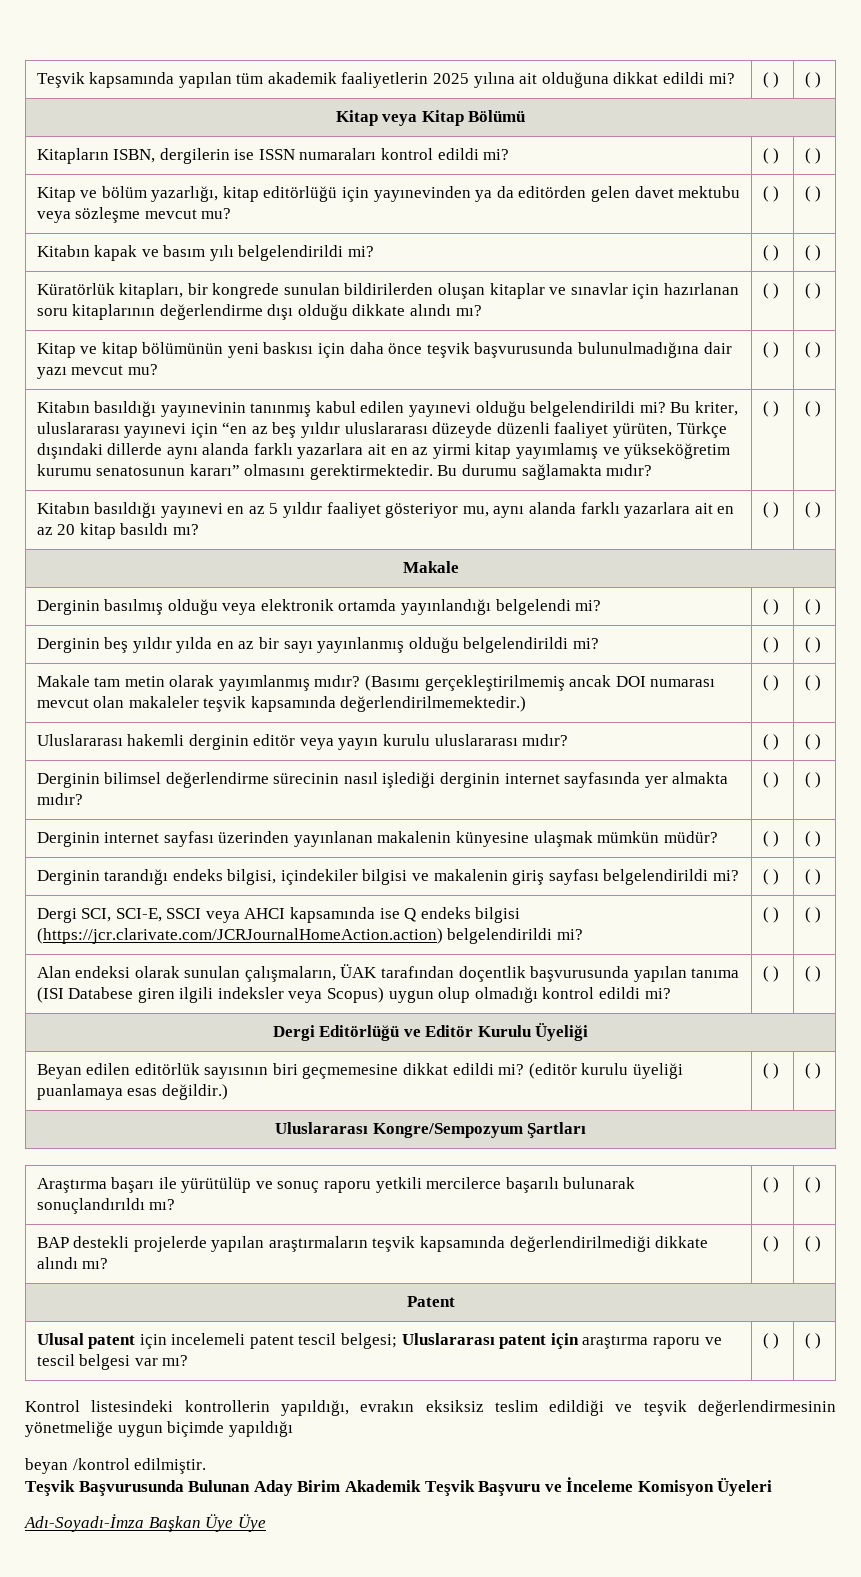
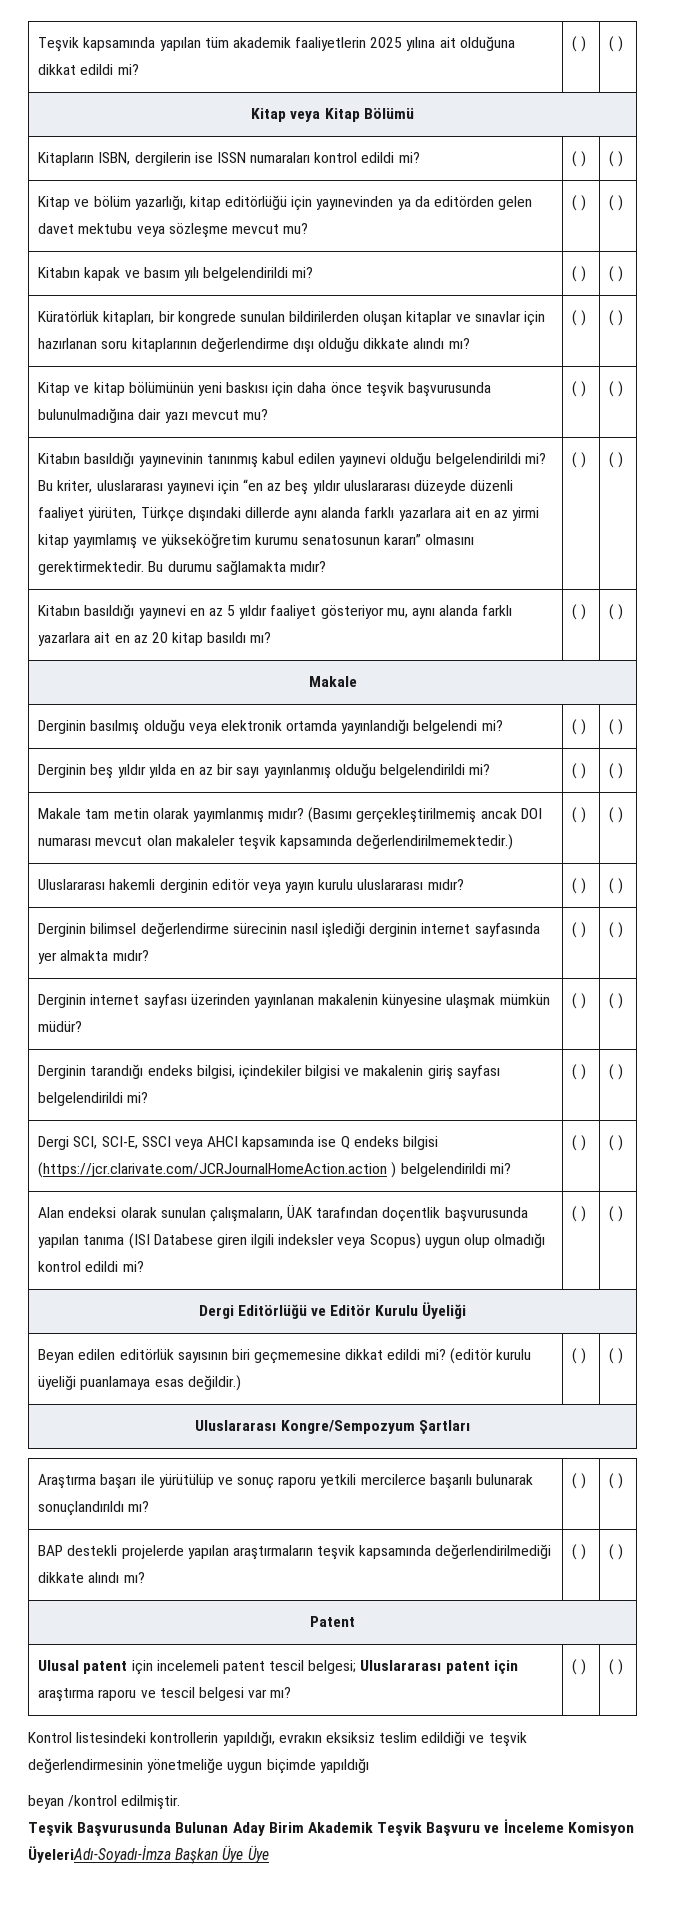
[36,928,443,944] (https://jcr.clarivate.com/JCRJournalHomeAction.action) -> [38,1162,397,1178] (https://jcr.clarivate.com/JCRJournalHomeAction.action )
[717,1478,773,1496] [24,1514,144,1532] Üyeleri // Adı-Soyadı-İmza -> [28,1845,171,1863] ÜyeleriAdı-Soyadı-İmza

